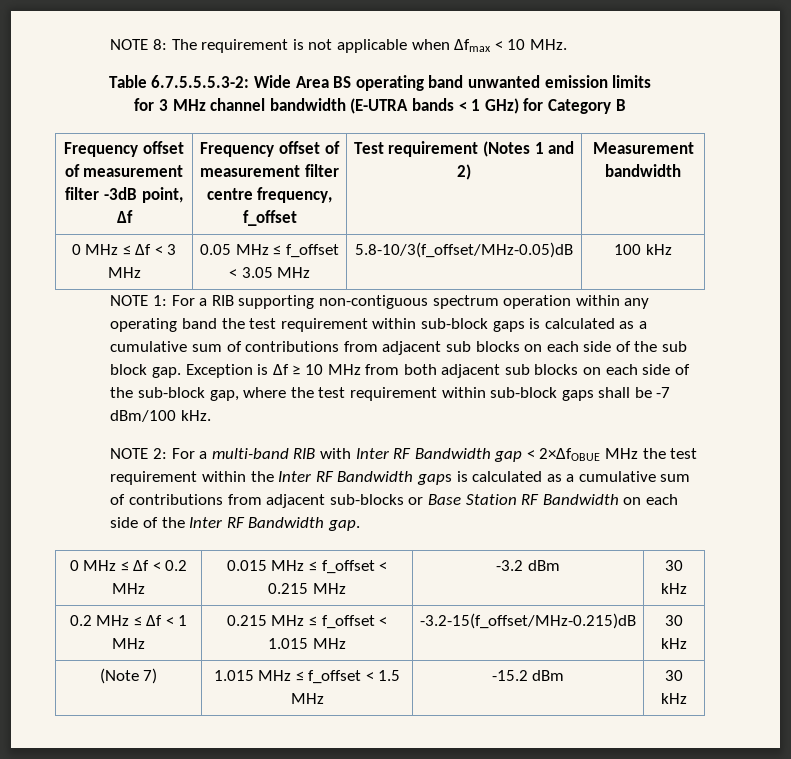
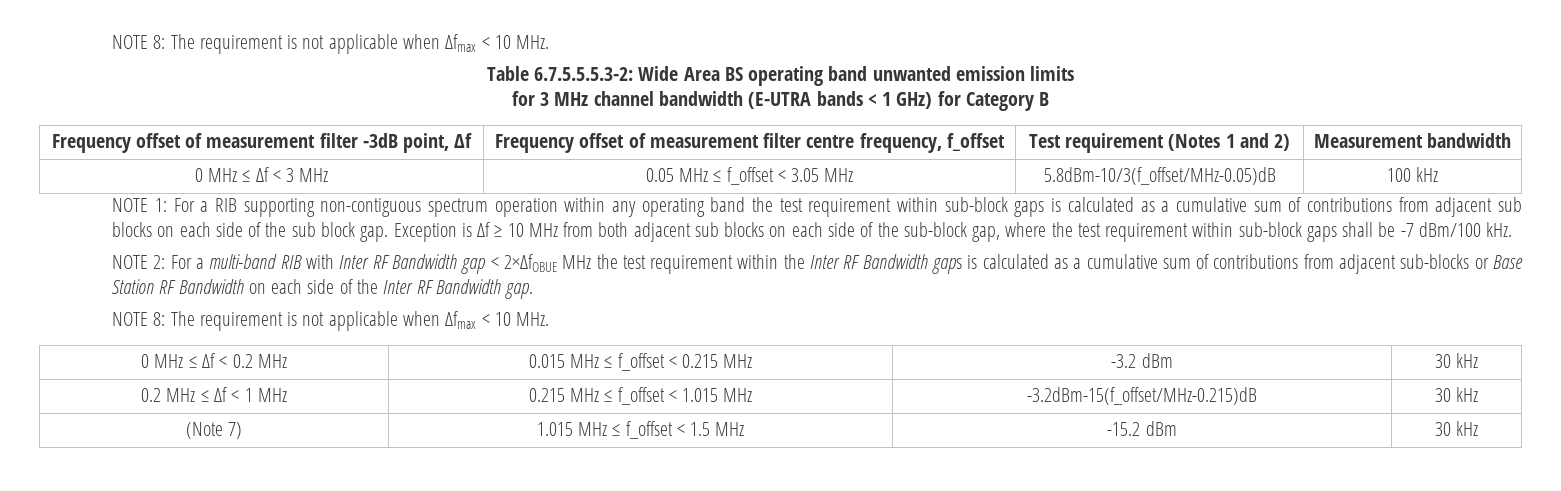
[355,242,573,258] 5.8-10/3(f_offset/MHz-0.05)dB -> [1043,167,1276,185] 5.8dBm-10/3(f_offset/MHz-0.05)dB
(360, 525) none -> [112,311,550,331] // NOTE 8: The requirement is not applicable when Δfmax < 10 MHz.
[420,613,636,629] -3.2-15(f_offset/MHz-0.215)dB -> [1027,387,1257,405] -3.2dBm-15(f_offset/MHz-0.215)dB

